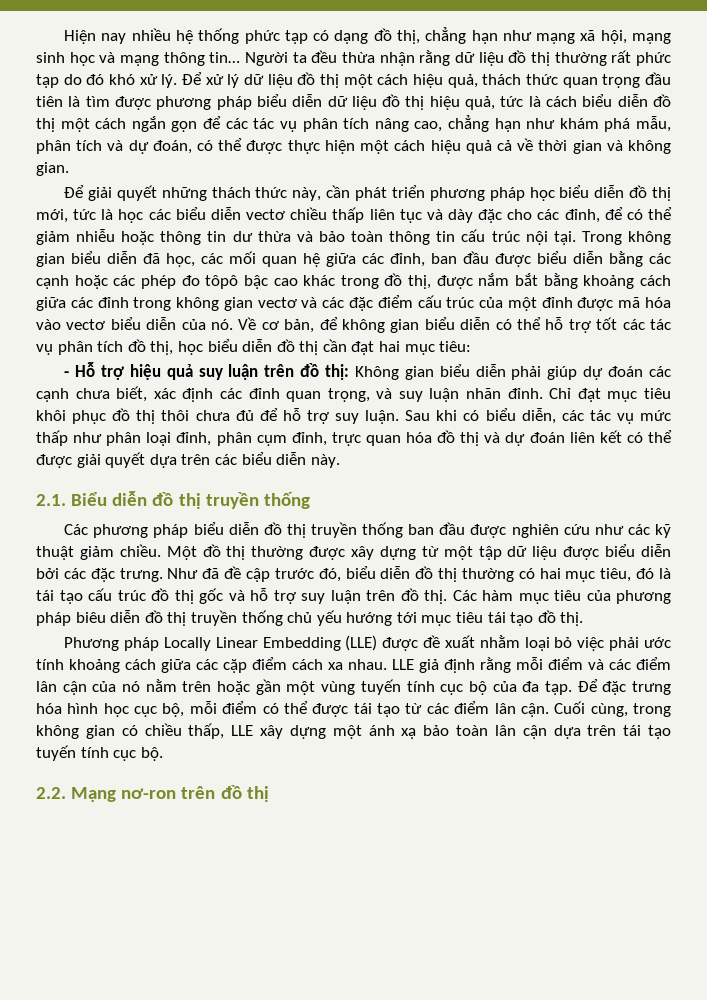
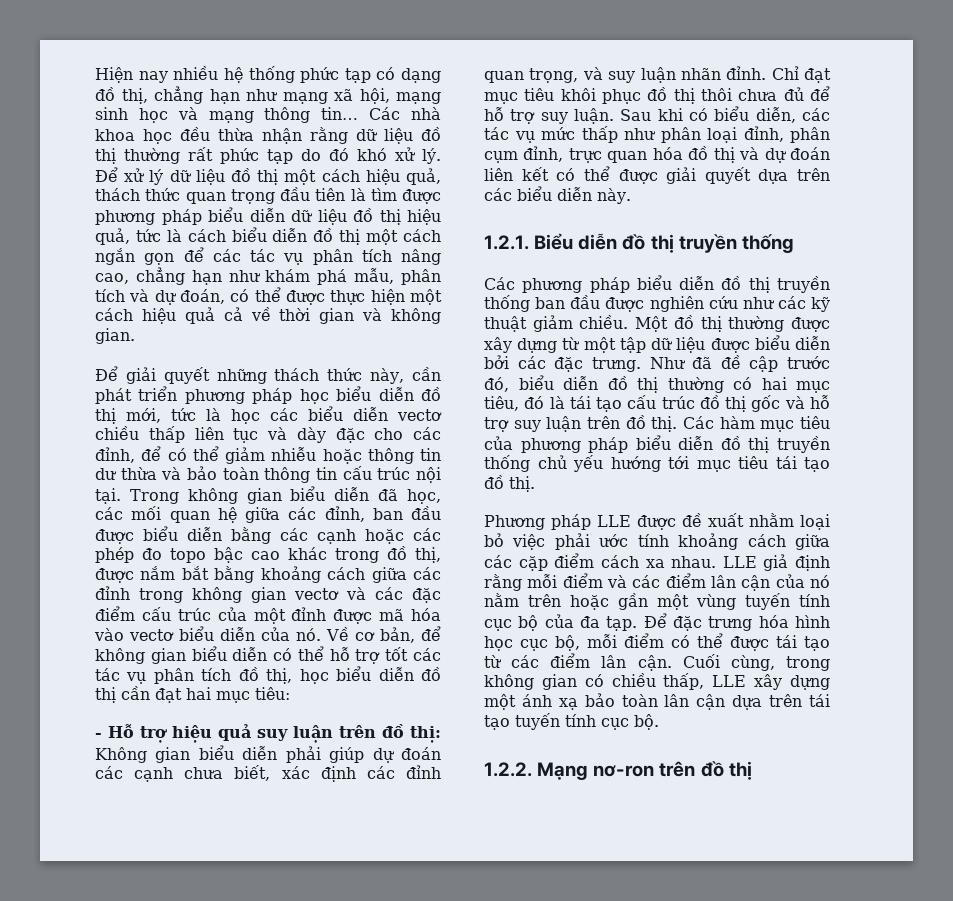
[245,52,307,66] Người ta -> [369,107,441,120] [95,129,172,144] Các nhà khoa học
[205,275,239,289] tôpô -> [170,548,206,563] topo
[36,494,66,506] 2.1. -> [484,235,529,250] 1.2.1.
[75,612,106,623] biêu -> [635,435,671,450] biểu
[163,635,378,651] Locally Linear Embedding (LLE) -> [597,515,631,527] LLE
[36,787,66,799] 2.2. -> [484,762,532,777] 1.2.2.

